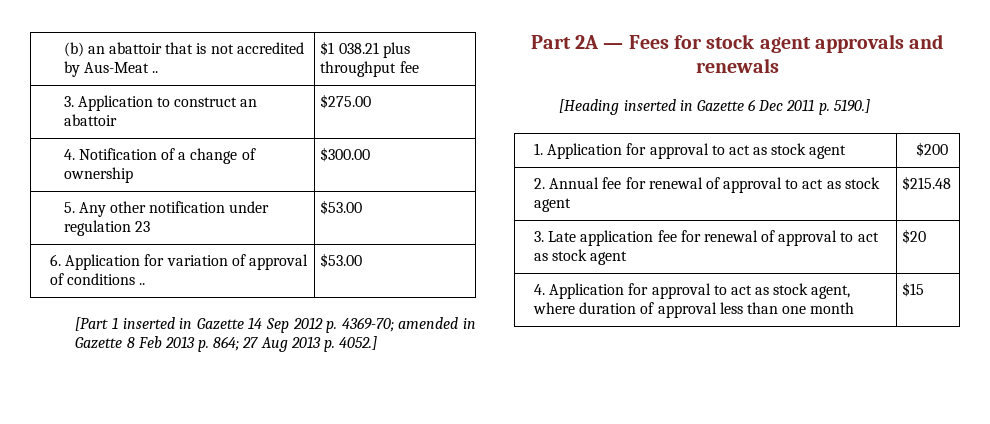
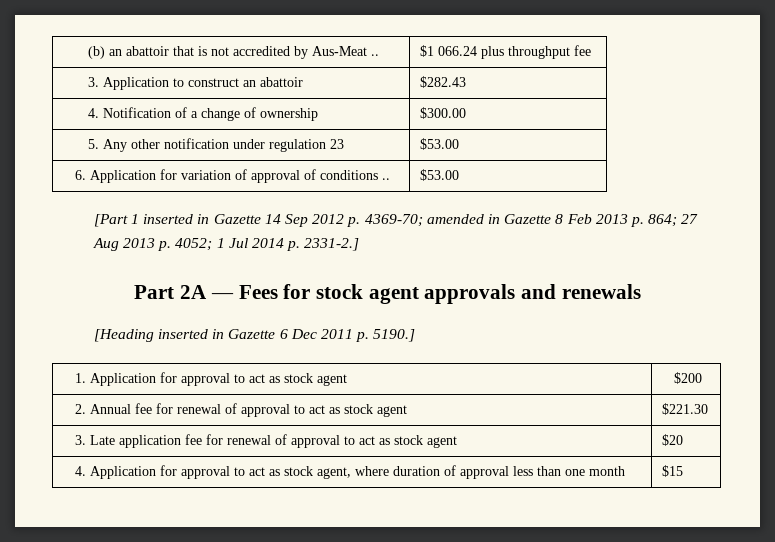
[338,42,379,54] 038.21 -> [437,46,477,56] 066.24
[320,94,372,109] $275.00 -> [419,76,466,88] $282.43
[339,336,378,350] 4052.] -> [175,238,360,251] 4052; 1 Jul 2014 p. 2331-2.]
[902,176,952,191] $215.48 -> [661,403,708,415] $221.30

